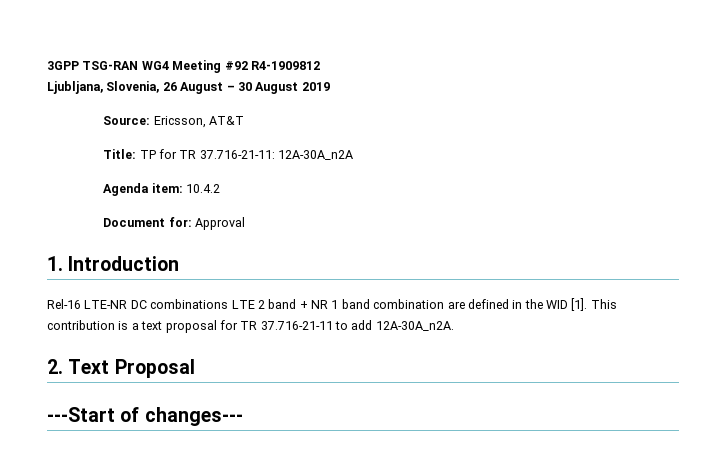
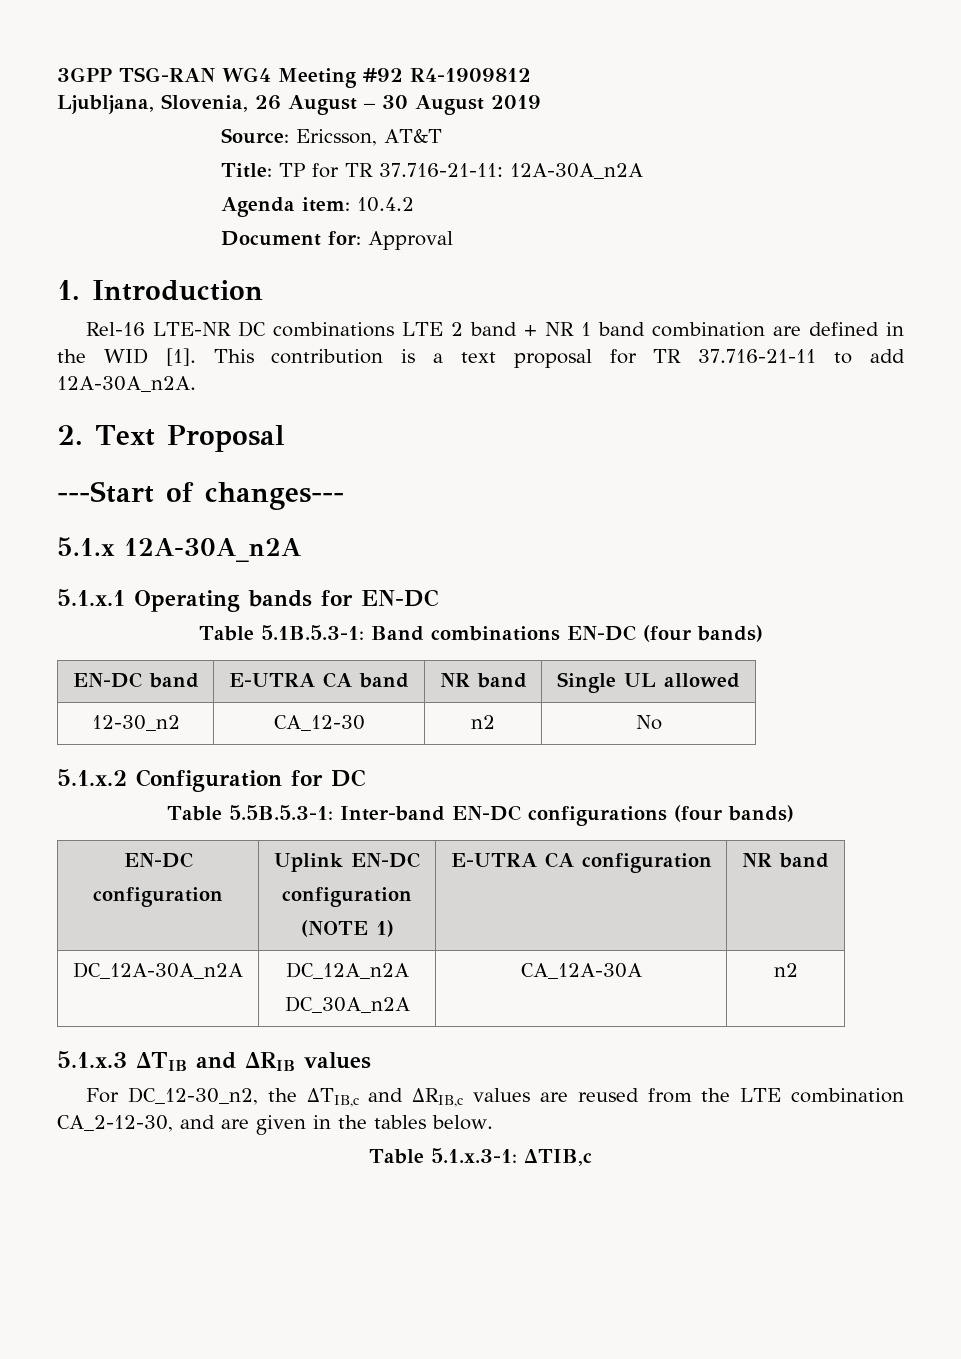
(243, 416) none -> [57,537,301,562] [57,589,439,612] [198,625,763,642] [72,672,199,688] [229,672,409,688] [439,673,527,688] [557,672,740,693] [91,715,180,731] [273,715,365,731] [471,715,495,729] [635,715,662,730] [57,769,366,792] [167,805,794,826] [123,852,193,868] [93,887,223,907] [274,852,420,872] [282,887,412,907] [300,920,394,937] [450,852,712,873] [742,853,829,868] [73,962,243,979] [285,962,409,979] [284,996,410,1013] [520,963,642,979] [773,963,798,977] [57,1051,371,1071] [86,1087,904,1107] [57,1115,493,1135] [369,1148,592,1166] // 5.1.x 12A-30A_n2A // 5.1.x.1 Operating bands for EN-DC // Table 5.1B.5.3-1: Band combinations EN-DC (four bands) // EN-DC band | E-UTRA CA band | NR band | Single UL allowed // 12-30_n2 | CA_12-30 | n2 | No // 5.1.x.2 Configuration for DC // Table 5.5B.5.3-1: Inter-band EN-DC configurations (four bands) // EN-DC // configuration | Uplink EN-DC // configuration // (NOTE 1) | E-UTRA CA configuration | NR band // DC_12A-30A_n2A | DC_12A_n2A // DC_30A_n2A | CA_12A-30A | n2 // 5.1.x.3 ∆TIB and ∆RIB values // For DC_12-30_n2, the ΔTIB,c and ΔRIB,c values are reused from the LTE combination CA_2-12-30, and are given in the tables below. // Table 5.1.x.3-1: ΔTIB,c

